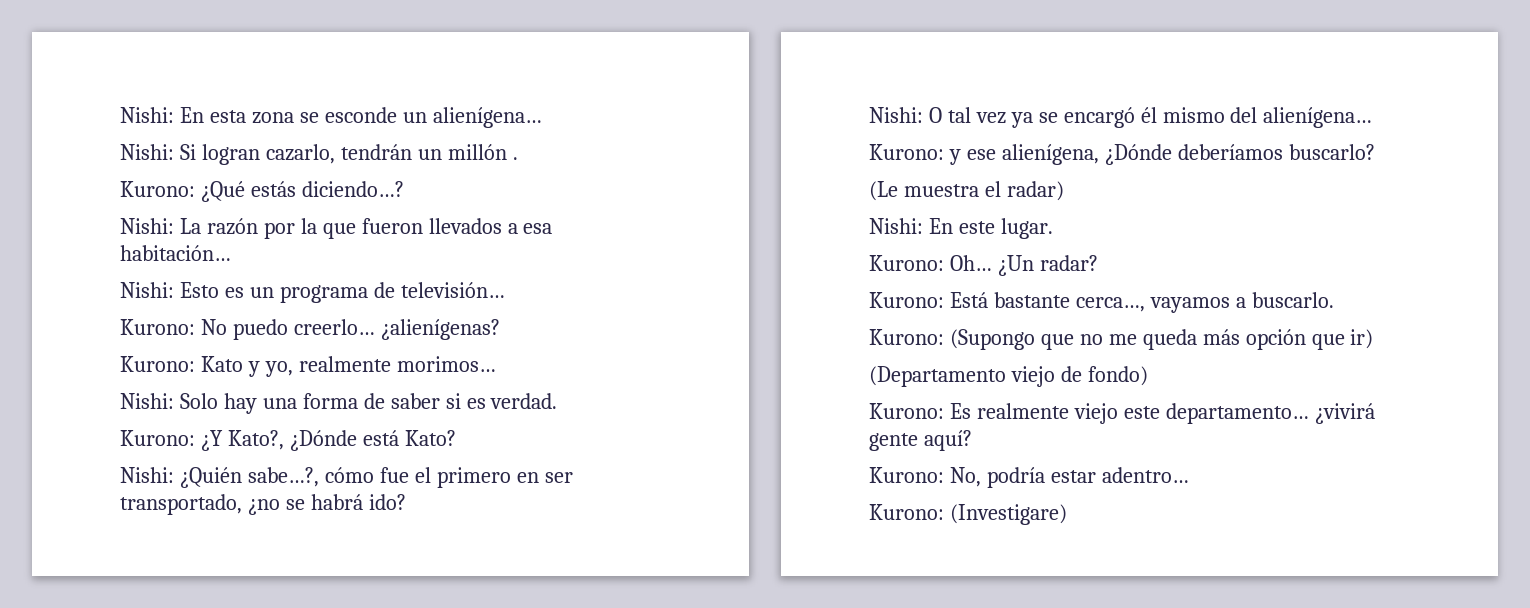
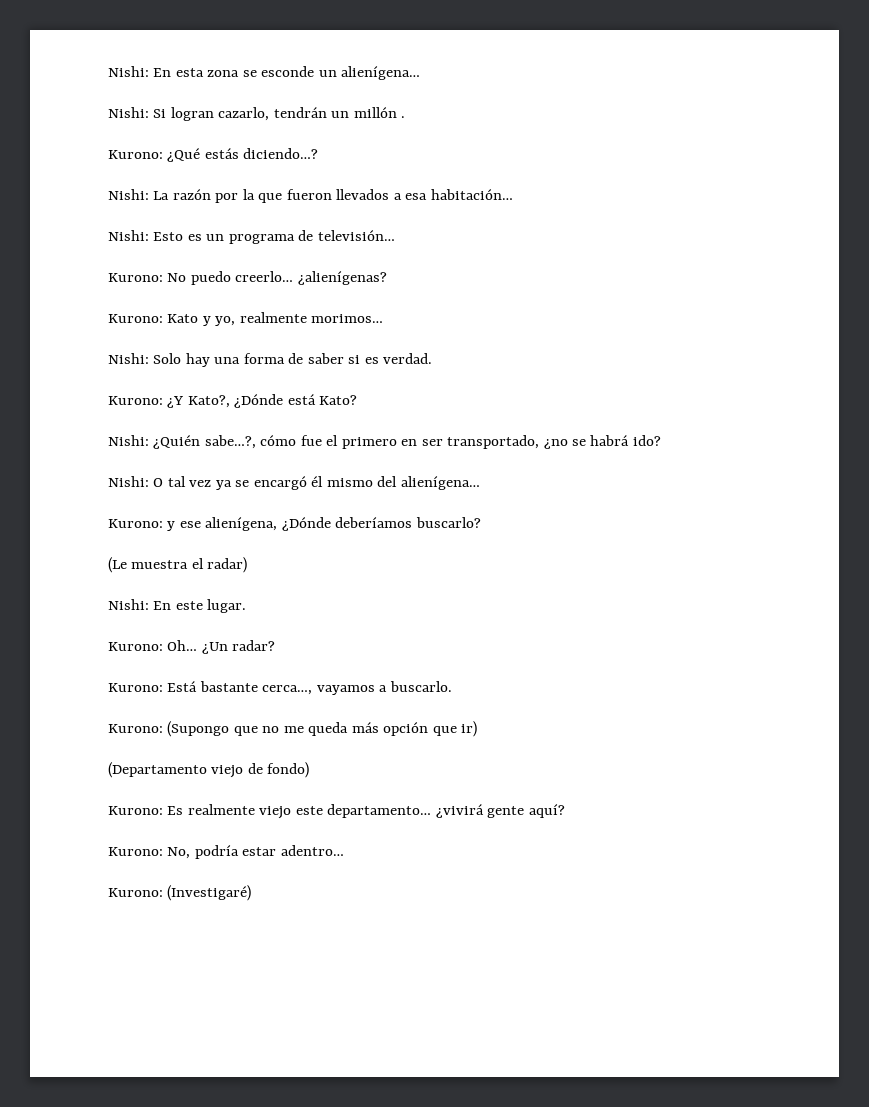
[949,504,1067,525] (Investigare) -> [167,885,252,901] (Investigaré)

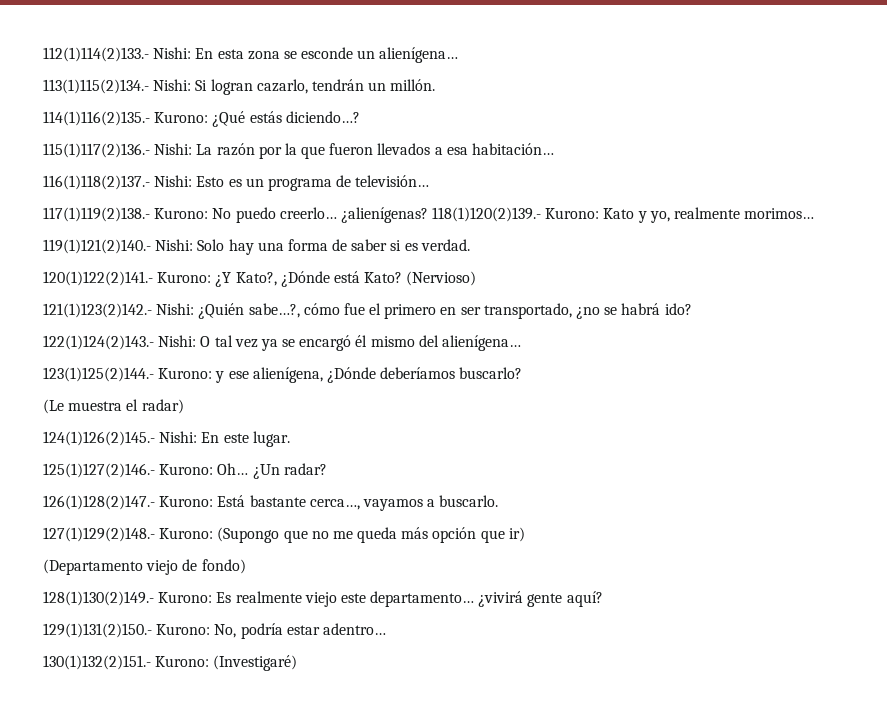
(108, 71) none -> [43,47,149,62] 112(1)114(2)133.-
(421, 73) none -> [43,79,149,94] 113(1)115(2)134.-
[353,107,406,118] millón . // -> [390,79,436,91] [43,111,150,126] millón. // 114(1)116(2)135.-
(319, 153) none -> [43,143,150,158] 115(1)117(2)136.-
(513, 194) none -> [43,175,150,190] 116(1)118(2)137.-
(395, 235) none -> [43,207,150,222] 117(1)119(2)138.-
(387, 278) // -> [432,207,542,222] 118(1)120(2)139.-
(384, 318) none -> [43,239,151,254] 119(1)121(2)140.-
(433, 358) none -> [43,271,153,286] 120(1)122(2)141.-
(358, 400) // -> [406,271,477,286] [43,303,152,318] (Nervioso) // 121(1)123(2)142.-
(661, 440) none -> [43,335,154,350] 122(1)124(2)143.-
(480, 483) none -> [43,367,154,382] 123(1)125(2)144.-
(248, 565) none -> [43,431,155,446] 124(1)126(2)145.-
(247, 606) none -> [43,463,155,478] 125(1)127(2)146.-
(276, 645) none -> [43,495,155,510] 126(1)128(2)147.-
(452, 686) none -> [43,527,155,542] 127(1)129(2)148.-
(310, 770) none -> [43,591,154,606] 128(1)130(2)149.-
(565, 811) none -> [43,623,152,638] 129(1)131(2)150.-
(344, 850) none -> [43,655,151,670] 130(1)132(2)151.-

